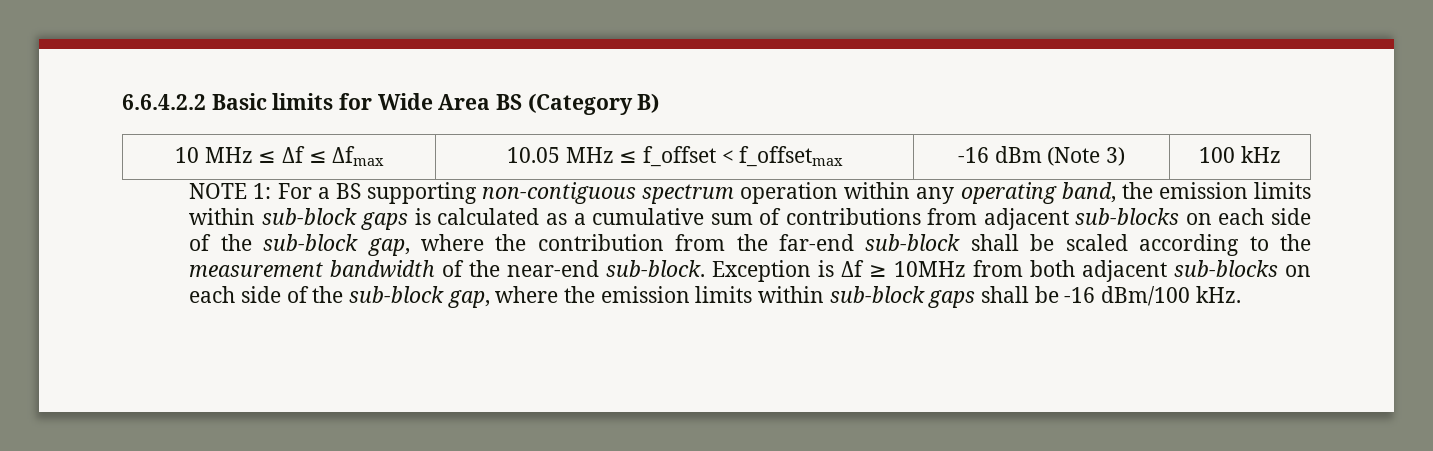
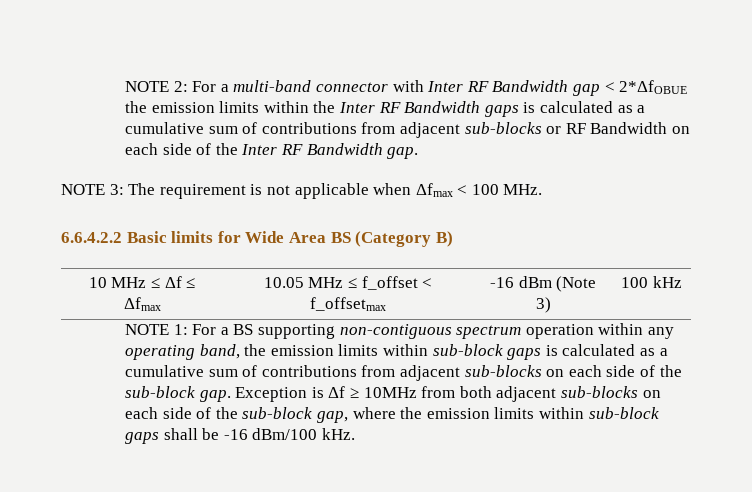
(122, 102) none -> [125,80,688,96] [125,101,646,117] [125,122,691,138] [125,143,419,159] [61,183,543,199] NOTE 2: For a multi-band connector with Inter RF Bandwidth gap < 2*ΔfOBUE the emission limits within the Inter RF Bandwidth gaps is calculated as a cumulative sum of contributions from adjacent sub-blocks or RF Bandwidth on each side of the Inter RF Bandwidth gap. // NOTE 3: The requirement is not applicable when Δfmax < 100 MHz. //
[367,234,1311,256] [189,260,706,278] gap, where the contribution from the far-end sub-block shall be scaled according to the measurement bandwidth of the near-end sub-block. -> [199,390,231,402] gap.

